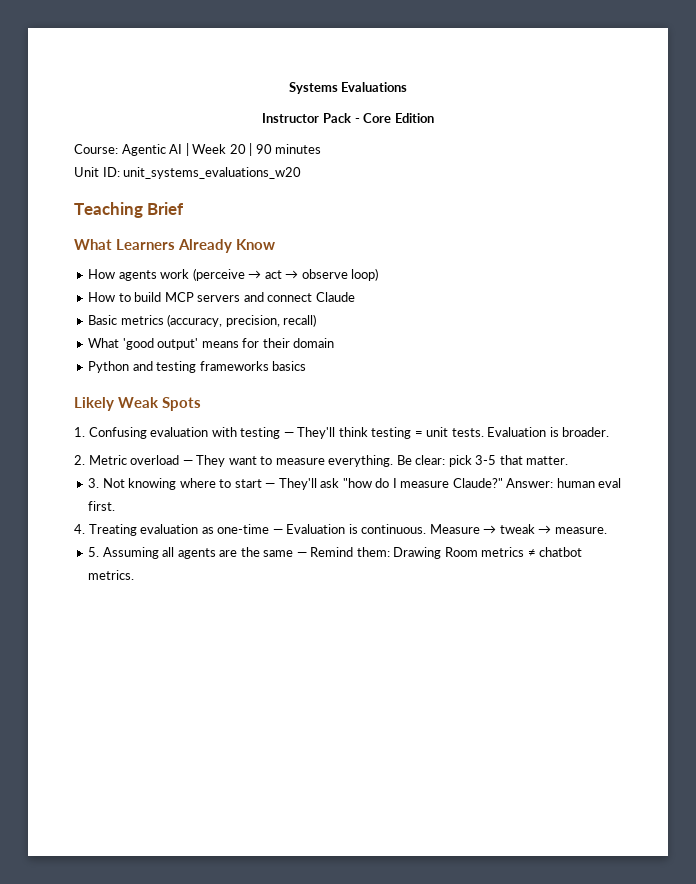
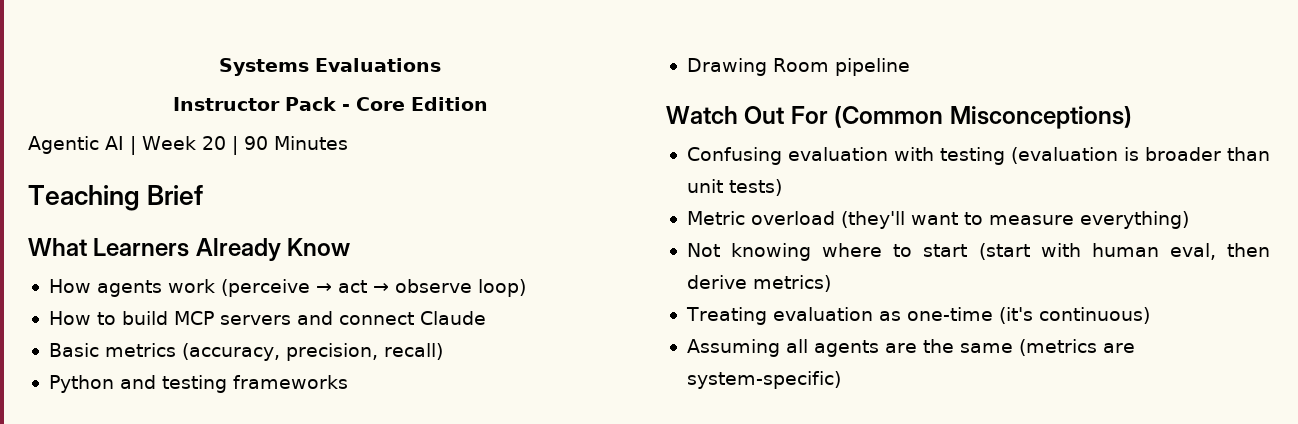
[74,144,118,154] Course: -> (488, 104) none
[275,144,322,154] [74,167,302,179] minutes // Unit ID: unit_systems_evaluations_w20 -> [273,136,348,150] Minutes
[88,338,335,350] [88,361,307,373] [74,397,202,411] [74,427,610,439] [74,455,569,467] [88,478,100,488] What 'good output' means for their domain // Python and testing frameworks basics // Likely Weak Spots // 1. Confusing evaluation with testing — They'll think testing = unit tests. Evaluation is broader. // 2. Metric overload — They want to measure everything. Be clear: pick 3-5 that matter. // 3. -> [48,375,348,393] [686,58,910,76] [666,106,1132,129] [686,147,1270,165] [686,179,782,196] [686,211,1189,229] Python and testing frameworks // Drawing Room pipeline // Watch Out For (Common Misconceptions) // Confusing evaluation with testing (evaluation is broader than unit tests) // Metric overload (they'll want to measure everything) //
[265,478,622,490] [88,501,116,511] [74,524,607,536] [88,547,100,557] — They'll ask "how do I measure Claude?" Answer: human eval first. // 4. Treating evaluation as one-time — Evaluation is continuous. Measure → tweak → measure. // 5. -> [978,243,1270,260] [686,275,831,292] [685,307,1150,325] (start with human eval, then derive metrics) // Treating evaluation as one-time (it's continuous) //
[296,547,583,559] [88,570,135,580] — Remind them: Drawing Room metrics ≠ chatbot metrics. -> [1018,339,1135,356] [686,371,841,389] (metrics are system-specific)

